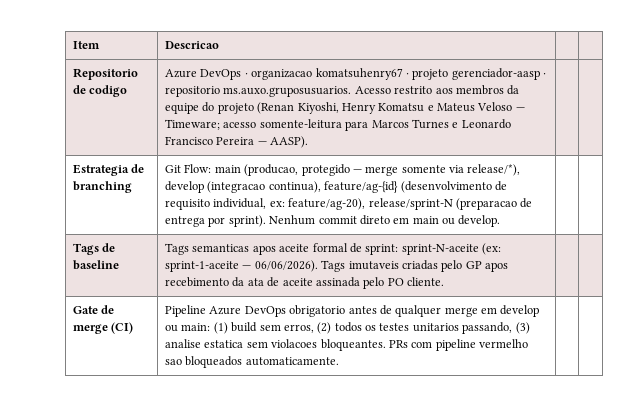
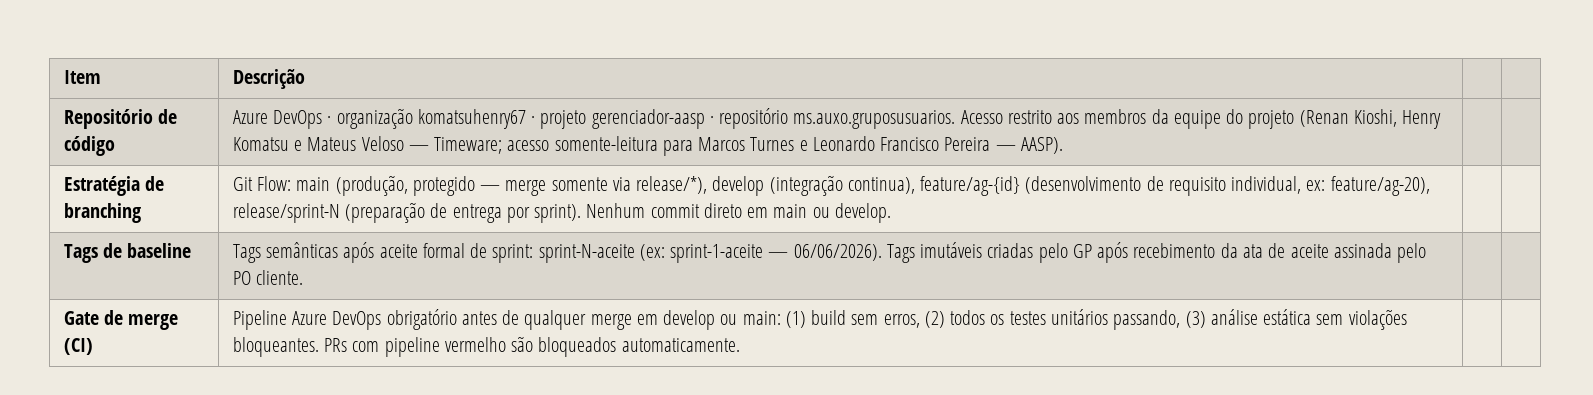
[165,41,220,49] [73,68,139,80] [73,85,128,97] Descricao | | // Repositorio de codigo -> [232,69,305,89] [63,109,177,129] [63,136,115,156] Descrição | | // Repositório de código
[251,69,313,80] organizacao -> [336,108,413,129] organização
[165,86,221,97] repositorio -> [719,108,789,129] repositório
[297,102,339,114] Kiyoshi, -> [1354,109,1398,127] Kioshi,
[73,164,130,176] Estrategia -> [63,176,140,196] Estratégia
[244,164,299,176] (producao, -> [335,175,408,196] (produção,
[207,181,266,193] (integracao -> [769,175,843,196] (integração
[455,198,517,210] (preparacao -> [344,202,425,223] (preparação
[192,244,276,255] semanticas apos -> [265,242,375,263] semânticas após
[348,261,399,270] imutaveis -> [920,242,983,258] imutáveis
[485,262,509,272] apos -> [1097,242,1129,263] após
[289,305,346,317] obrigatorio -> [386,309,457,330] obrigatório
[412,323,459,332] unitarios -> [1051,309,1109,325] unitários
[165,339,318,348] analise estatica sem violacoes -> [1210,309,1407,330] análise estática sem violações
[165,359,183,365] sao -> [511,336,534,352] são

